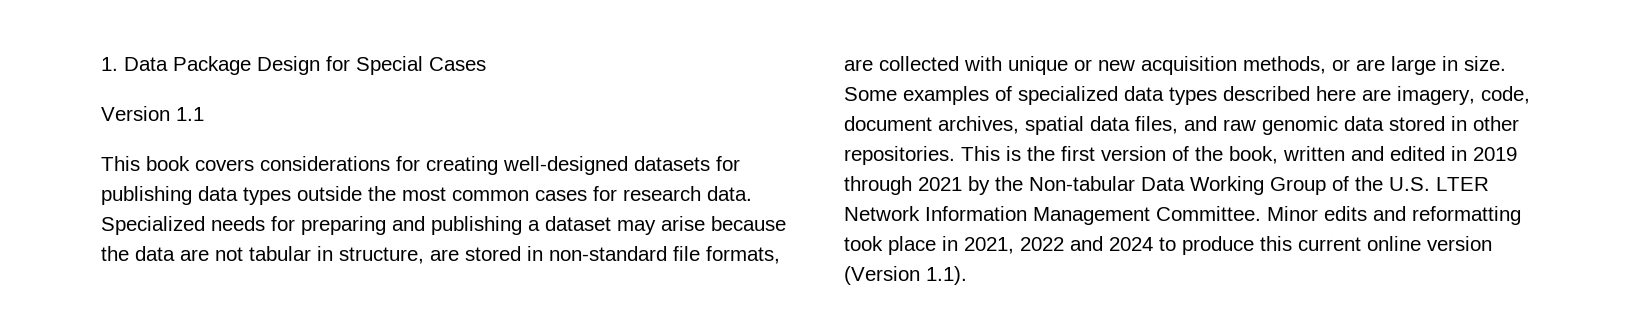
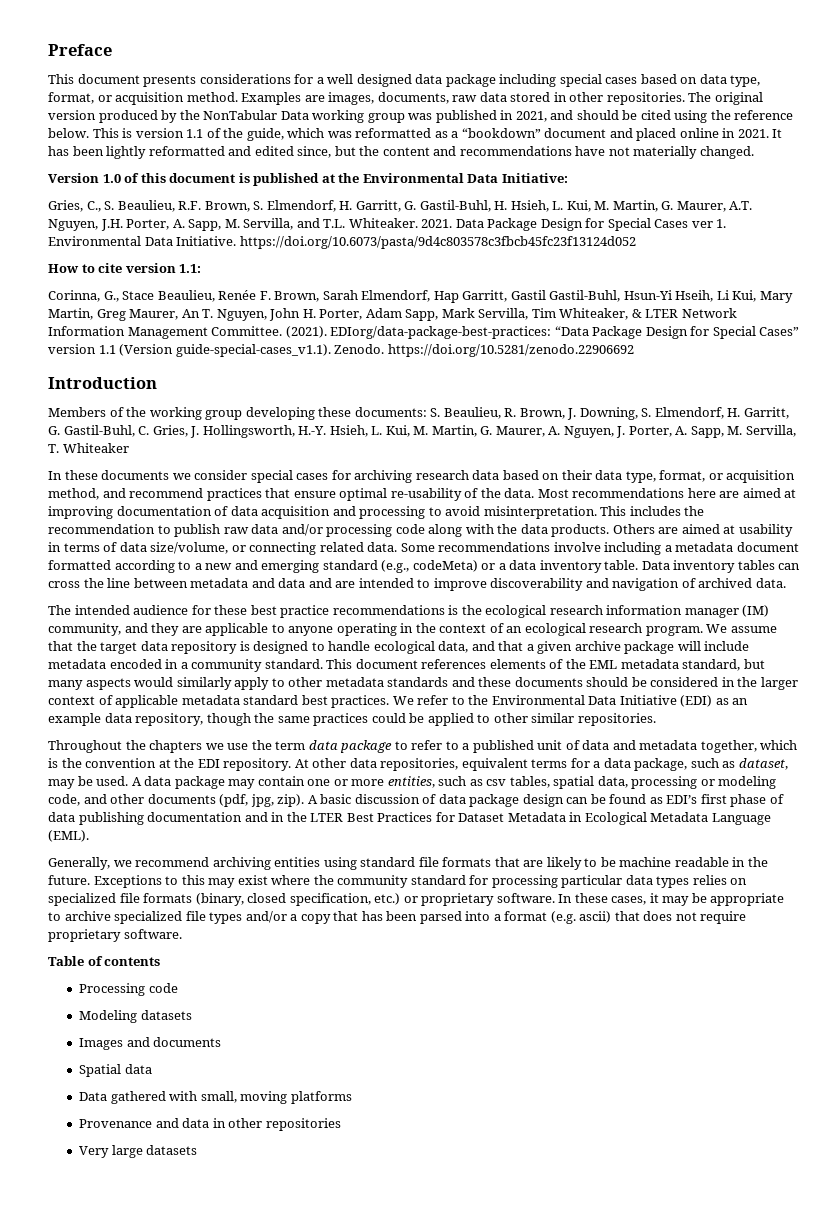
[101,57,118,71] 1. -> [48,44,112,56] [48,74,761,87] [48,92,763,105] [48,110,794,123] [48,128,783,141] [48,146,754,159] [48,173,568,186] [48,200,753,212] [48,218,453,231] Preface // This document presents considerations for a well designed data package including special cases based on data type, format, or acquisition method. Examples are images, documents, raw data stored in other repositories. The original version produced by the NonTabular Data working group was published in 2021, and should be cited using the reference below. This is version 1.1 of the guide, which was reformatted as a “bookdown” document and placed online in 2021. It has been lightly reformatted and edited since, but the content and recommendations have not materially changed. // Version 1.0 of this document is published at the Environmental Data Initiative: // Gries, C., S. Beaulieu, R.F. Brown, S. Elmendorf, H. Garritt, G. Gastil-Buhl, H. Hsieh, L. Kui, M. Martin, G. Maurer, A.T. Nguyen, J.H. Porter, A. Sapp, M. Servilla, and T.L. Whiteaker. 2021.
[101,106,204,121] [101,156,740,175] [101,186,752,205] [101,216,786,235] [101,246,780,264] [844,56,1506,75] [844,86,1530,105] [844,116,1519,135] [844,146,1517,165] [844,176,1430,195] // Version 1.1 // This book covers considerations for creating well-designed datasets for publishing data types outside the most common cases for research data. Specialized needs for preparing and publishing a dataset may arise because the data are not tabular in structure, are stored in non-standard file formats, are collected with unique or new acquisition methods, or are large in size. Some examples of specialized data types described here are imagery, code, document archives, spatial data files, and raw genomic data stored in other repositories. This is the first version of the book, written and edited in 2019 through 2021 by the Non-tabular Data Working Group of the U.S. -> [691,219,727,228] [48,236,636,249] [48,263,202,273] [48,290,793,303] [48,308,642,321] ver 1. Environmental Data Initiative. https://doi.org/10.6073/pasta/9d4c803578c3fbcb45fc23f13124d052 // How to cite version 1.1: // Corinna, G., Stace Beaulieu, Renée F. Brown, Sarah Elmendorf, Hap Garritt, Gastil Gastil-Buhl, Hsun-Yi Hseih, Li Kui, Mary Martin, Greg Maurer, An T. Nguyen, John H. Porter, Adam Sapp, Mark Servilla, Tim Whiteaker, &
[1267,206,1521,225] [844,236,1492,255] [844,266,967,285] Minor edits and reformatting took place in 2021, 2022 and 2024 to produce this current online version (Version 1.1). -> [285,326,800,339] [48,344,634,357] [48,377,157,389] [48,407,789,420] [48,425,796,438] [48,443,129,453] [48,470,796,483] [48,488,797,501] [48,506,705,519] [48,524,793,537] [48,542,799,555] [48,560,801,573] [48,578,786,591] [48,605,770,618] [48,623,777,636] [48,641,750,654] [48,659,765,672] [48,677,798,690] [48,695,749,708] [48,713,656,726] [48,740,798,753] [48,758,788,771] [48,776,777,789] [48,794,784,807] [48,812,771,825] [48,830,89,842] [48,857,768,870] [48,875,748,888] [48,893,785,906] [48,911,747,924] [48,929,182,942] [48,956,161,966] [79,983,178,996] [79,1010,192,1023] [79,1037,222,1050] [79,1064,152,1077] [79,1091,352,1104] [79,1118,341,1131] [79,1145,198,1158] (2021). EDIorg/data-package-best-practices: “Data Package Design for Special Cases” version 1.1 (Version guide-special-cases_v1.1). Zenodo. https://doi.org/10.5281/zenodo.22906692 // Introduction // Members of the working group developing these documents: S. Beaulieu, R. Brown, J. Downing, S. Elmendorf, H. Garritt, G. Gastil-Buhl, C. Gries, J. Hollingsworth, H.-Y. Hsieh, L. Kui, M. Martin, G. Maurer, A. Nguyen, J. Porter, A. Sapp, M. Servilla, T. Whiteaker // In these documents we consider special cases for archiving research data based on their data type, format, or acquisition method, and recommend practices that ensure optimal re-usability of the data. Most recommendations here are aimed at improving documentation of data acquisition and processing to avoid misinterpretation. This includes the recommendation to publish raw data and/or processing code along with the data products. Others are aimed at usability in terms of data size/volume, or connecting related data. Some recommendations involve including a metadata document formatted according to a new and emerging standard (e.g., codeMeta) or a data inventory table. Data inventory tables can cross the line between metadata and data and are intended to improve discoverability and navigation of archived data. // The intended audience for these best practice recommendations is the ecological research information manager (IM) community, and they are applicable to anyone operating in the context of an ecological research program. We assume that the target data repository is designed to handle ecological data, and that a given archive package will include metadata encoded in a community standard. This document references elements of the EML metadata standard, but many aspects would similarly apply to other metadata standards and these documents should be considered in the larger context of applicable metadata standard best practices. We refer to the Environmental Data Initiative (EDI) as an example data repository, though the same practices could be applied to other similar repositories. // Throughout the chapters we use the term data package to refer to a published unit of data and metadata together, which is the convention at the EDI repository. At other data repositories, equivalent terms for a data package, such as dataset, may be used. A data package may contain one or more entities, such as csv tables, spatial data, processing or modeling code, and other documents (pdf, jpg, zip). A basic discussion of data package design can be found as EDI’s first phase of data publishing documentation and in the LTER Best Practices for Dataset Metadata in Ecological Metadata Language (EML). // Generally, we recommend archiving entities using standard file formats that are likely to be machine readable in the future. Exceptions to this may exist where the community standard for processing particular data types relies on specialized file formats (binary, closed specification, etc.) or proprietary software. In these cases, it may be appropriate to archive specialized file types and/or a copy that has been parsed into a format (e.g. ascii) that does not require proprietary software. // Table of contents // Processing code // Modeling datasets // Images and documents // Spatial data // Data gathered with small, moving platforms // Provenance and data in other repositories // Very large datasets

